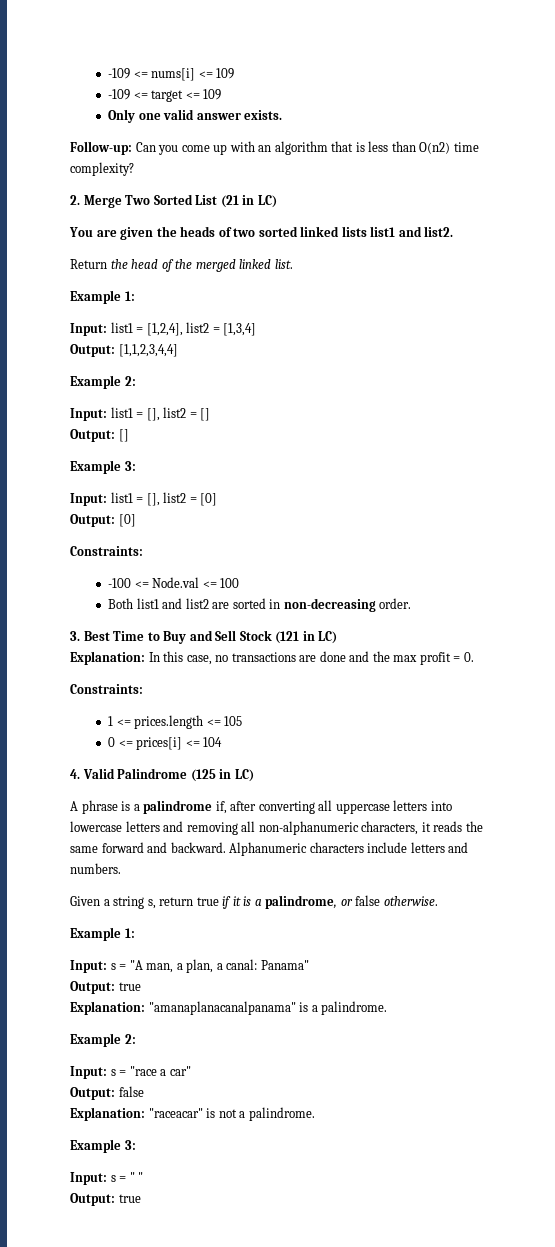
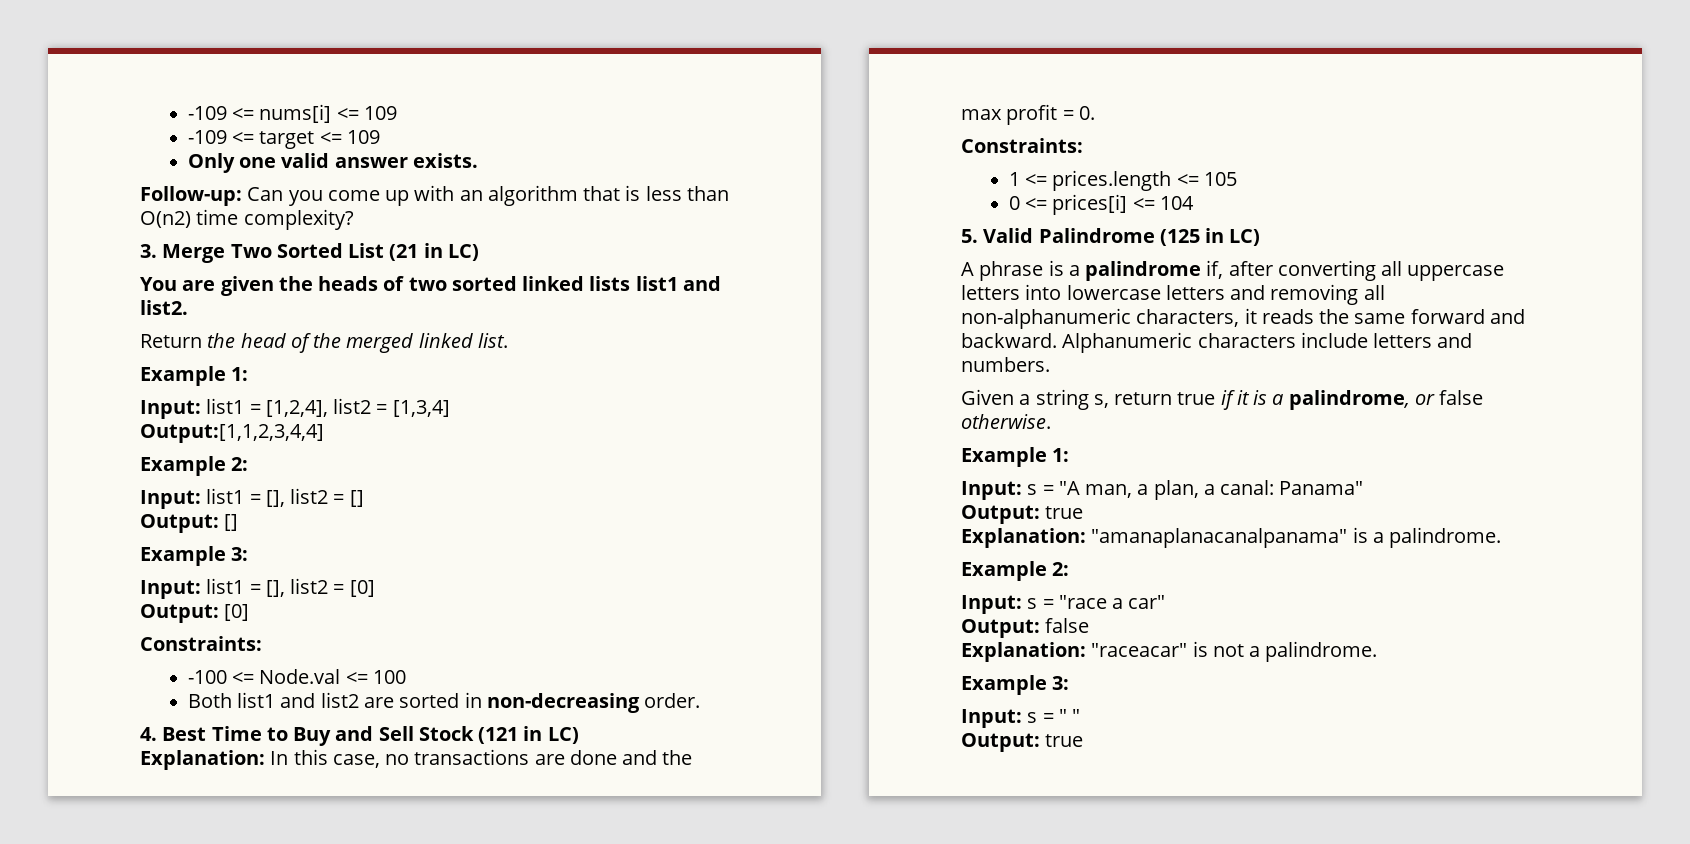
[70,195,80,205] 2. -> [140,244,157,258] 3.
[70,344,178,357] Output: [1,1,2,3,4,4] -> [140,424,324,443] Output:[1,1,2,3,4,4]
[70,631,80,641] 3. -> [140,727,157,741] 4.
[70,769,80,779] 4. -> [961,229,978,243] 5.

